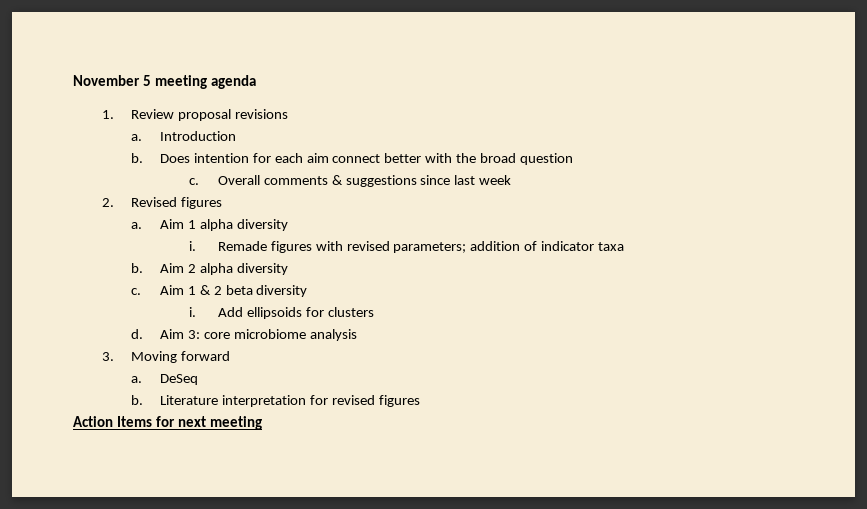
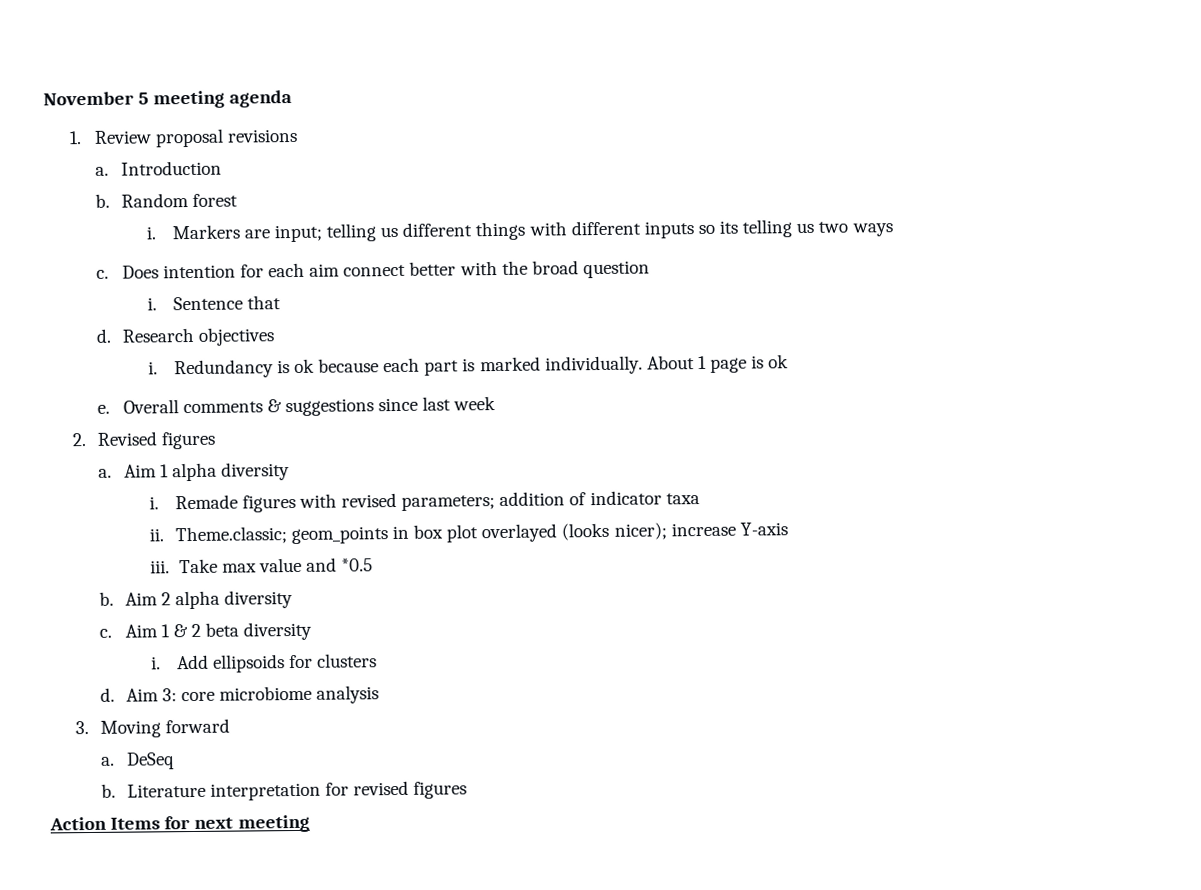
(143, 158) none -> [120,193,238,208] [146,219,893,243] [96,269,110,279] Random forest // i. Markers are input; telling us different things with different inputs so its telling us two ways // c.
[188,178,199,185] c. -> [147,295,281,311] [96,327,275,346] [148,354,790,379] [97,404,111,414] i. Sentence that // d. Research objectives // i. Redundancy is ok because each part is marked individually. About 1 page is ok // e.
(625, 246) none -> [149,522,788,545] [150,557,374,574] // ii. Theme.classic; geom_points in box plot overlayed (looks nicer); increase Y-axis // iii. Take max value and *0.5

